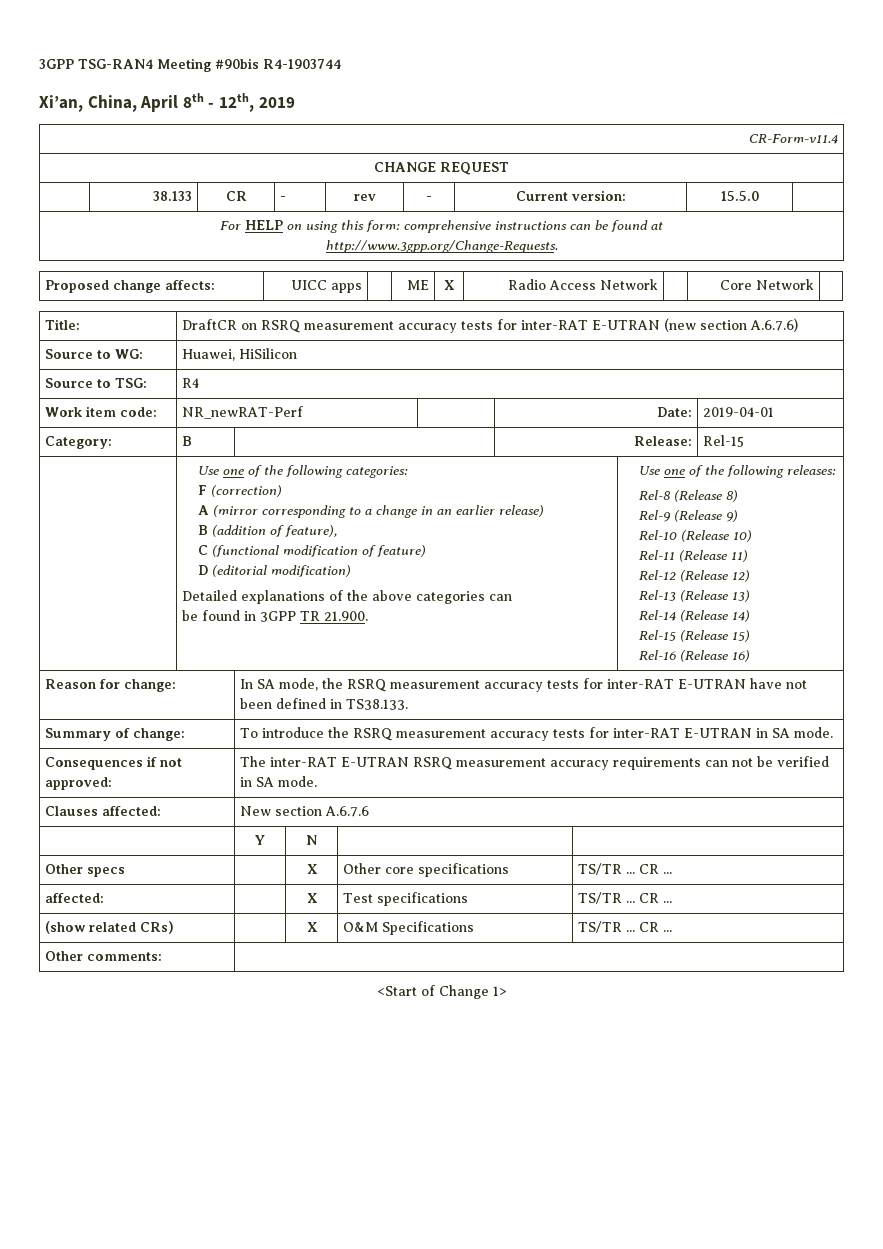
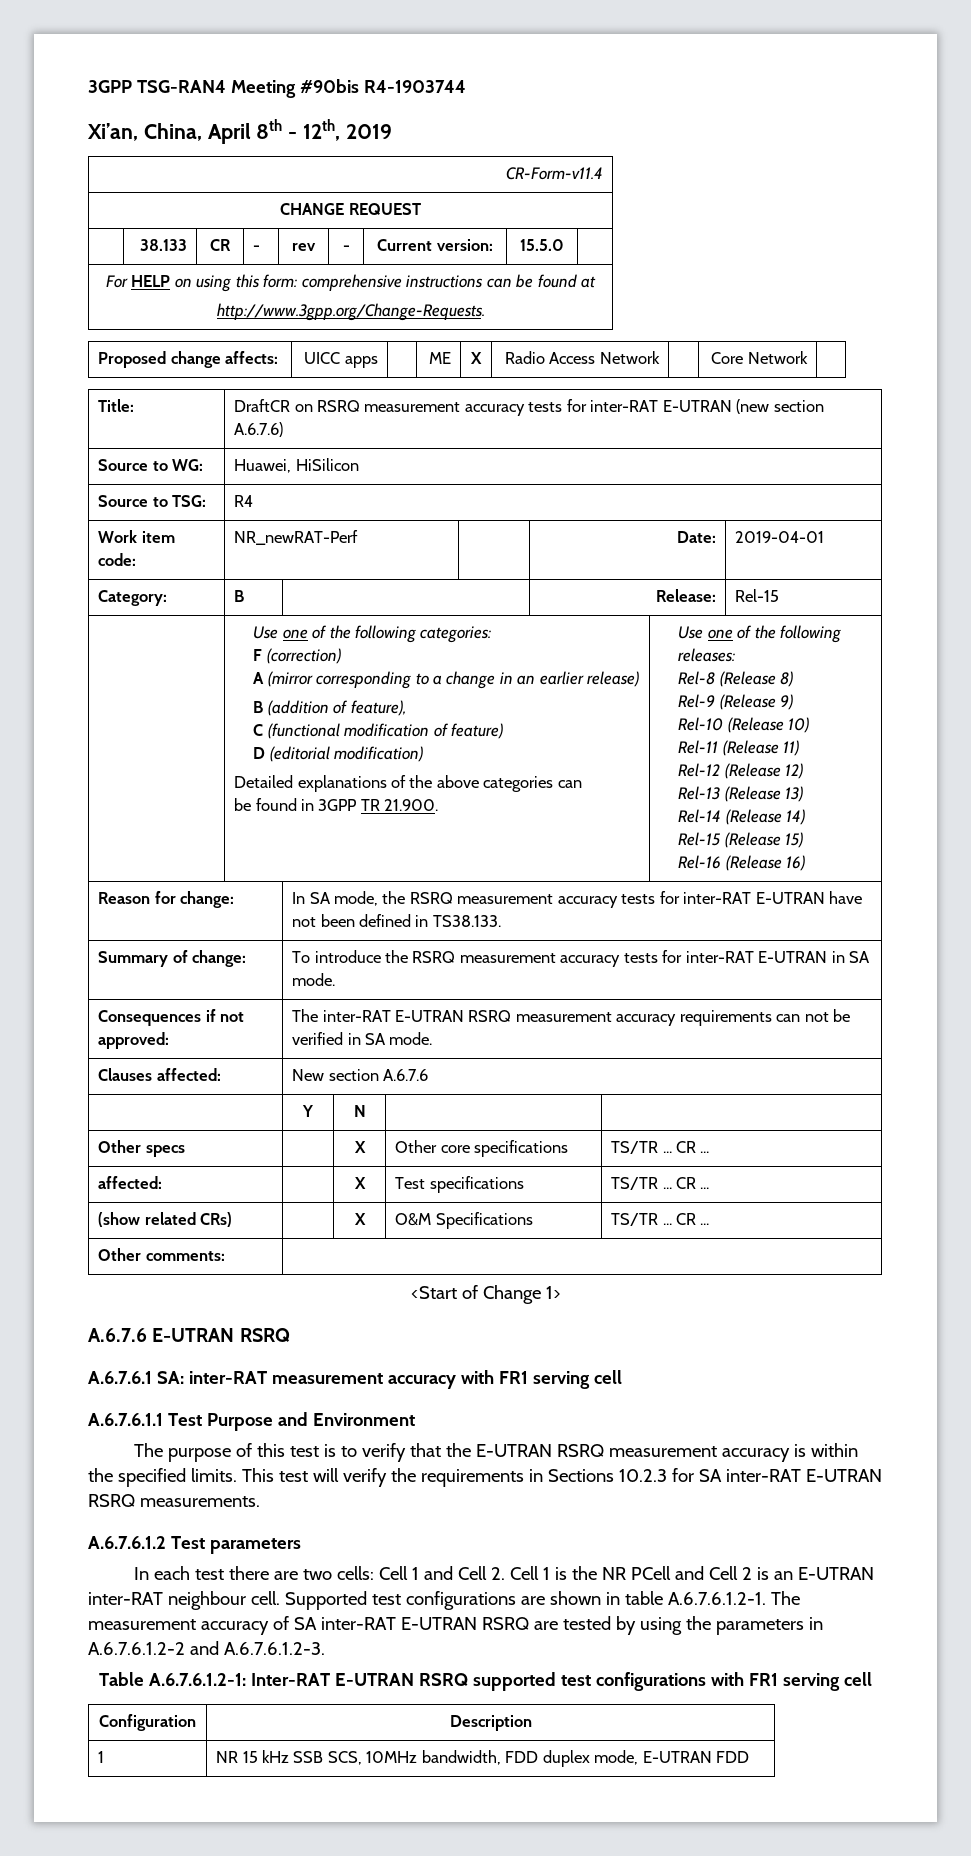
(507, 991) none -> [88,1328,290,1342] [88,1370,622,1389] [88,1412,415,1431] [133,1443,858,1462] [88,1468,882,1487] [88,1494,260,1507] [88,1536,301,1554] [133,1566,874,1580] [88,1591,800,1610] [88,1616,823,1635] [88,1641,325,1655] [99,1672,872,1691] [99,1714,196,1731] [449,1715,532,1731] [98,1751,105,1763] [216,1750,750,1767] // A.6.7.6 E-UTRAN RSRQ // A.6.7.6.1 SA: inter-RAT measurement accuracy with FR1 serving cell // A.6.7.6.1.1 Test Purpose and Environment // The purpose of this test is to verify that the E-UTRAN RSRQ measurement accuracy is within the specified limits. This test will verify the requirements in Sections 10.2.3 for SA inter-RAT E-UTRAN RSRQ measurements. // A.6.7.6.1.2 Test parameters // In each test there are two cells: Cell 1 and Cell 2. Cell 1 is the NR PCell and Cell 2 is an E-UTRAN inter-RAT neighbour cell. Supported test configurations are shown in table A.6.7.6.1.2-1. The measurement accuracy of SA inter-RAT E-UTRAN RSRQ are tested by using the parameters in A.6.7.6.1.2-2 and A.6.7.6.1.2-3. // Table A.6.7.6.1.2-1: Inter-RAT E-UTRAN RSRQ supported test configurations with FR1 serving cell // Configuration | Description // 1 | NR 15 kHz SSB SCS, 10MHz bandwidth, FDD duplex mode, E-UTRAN FDD

